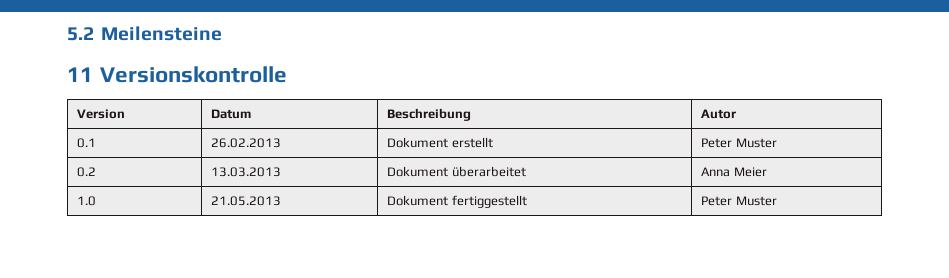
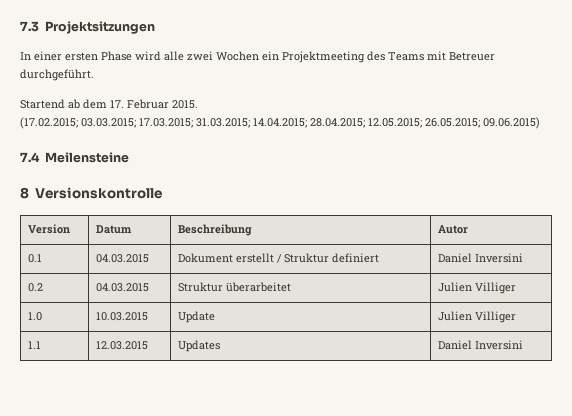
[67,27,94,41] 5.2 -> [20,21,155,34] [20,51,495,63] [20,69,94,81] [20,99,198,109] [20,117,540,129] [20,152,40,162] 7.3 Projektsitzungen // In einer ersten Phase wird alle zwei Wochen ein Projektmeeting des Teams mit Betreuer durchgeführt. // Startend ab dem 17. Februar 2015. // (17.02.2015; 03.03.2015; 17.03.2015; 31.03.2015; 14.04.2015; 28.04.2015; 12.05.2015; 26.05.2015; 09.06.2015) // 7.4
[67,67,93,82] 11 -> [20,187,29,199] 8
[211,138,282,148] 26.02.2013 -> [95,254,149,263] 04.03.2015
[701,138,777,148] | Peter Muster -> [276,253,379,263] [437,253,523,263] / Struktur definiert | Daniel Inversini
[211,167,282,177] [387,166,449,177] 13.03.2013 | Dokument -> [95,283,149,292] [177,282,223,292] 04.03.2015 | Struktur
[701,167,767,177] Anna Meier -> [437,282,516,294] Julien Villiger
[211,196,282,206] [387,195,527,208] [701,196,777,206] 21.05.2013 | Dokument fertiggestellt | Peter Muster -> [95,312,148,321] [177,311,215,323] [437,311,516,323] [27,341,41,349] [95,341,148,350] [177,340,220,352] [437,340,523,350] 10.03.2015 | Update | Julien Villiger // 1.1 | 12.03.2015 | Updates | Daniel Inversini

